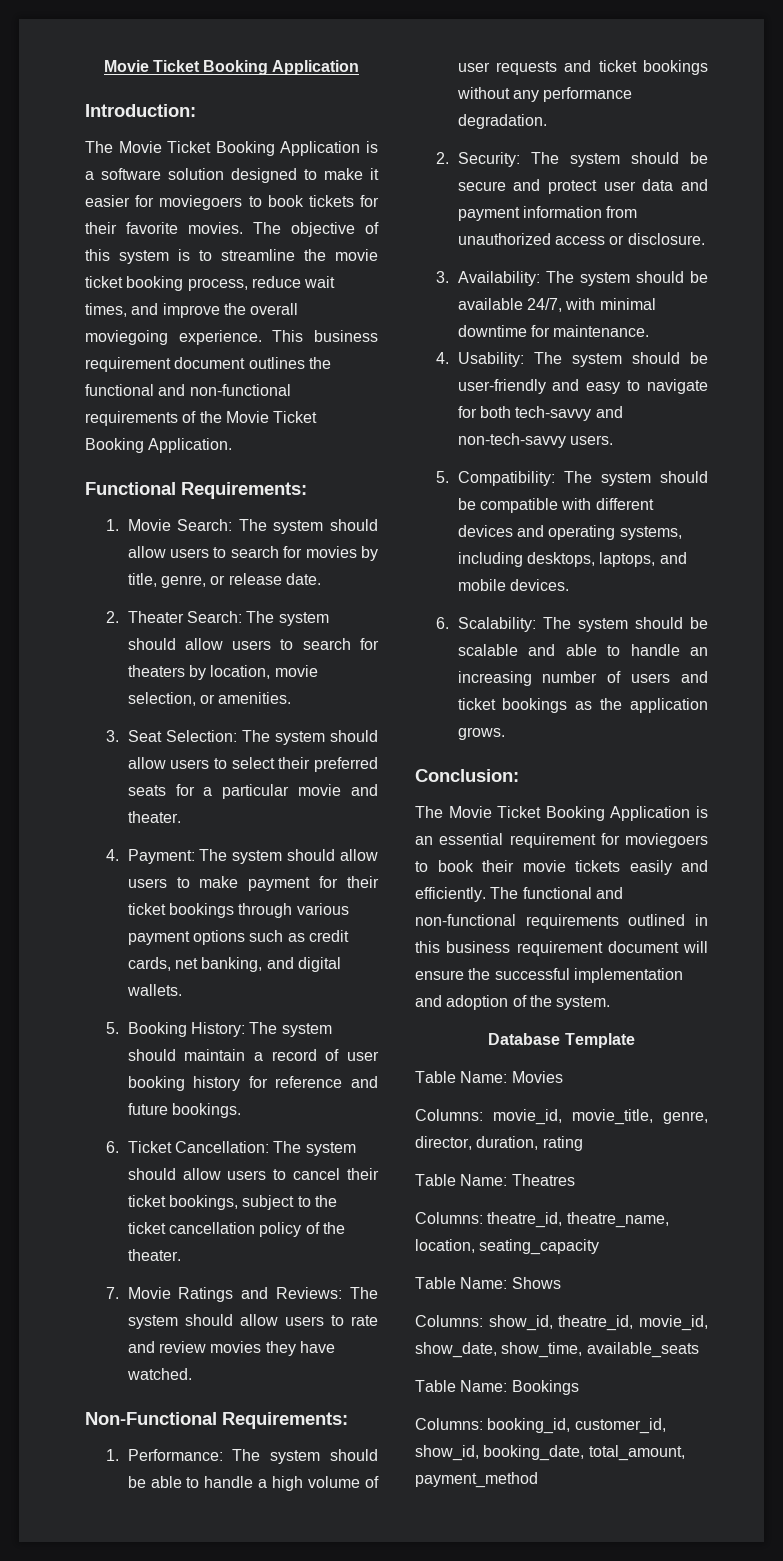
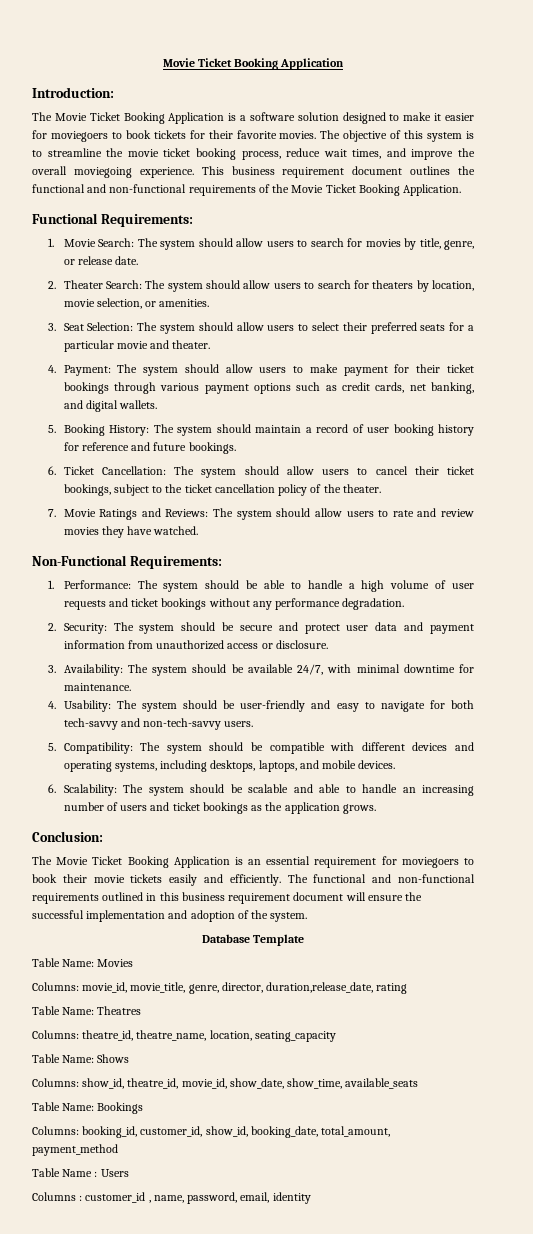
[476,1136,539,1150] duration, -> [266,982,374,993] duration,release_date,
(538, 1480) none -> [32,1168,129,1177] [32,1192,311,1204] // Table Name : Users // Columns : customer_id , name, password, email, identity

